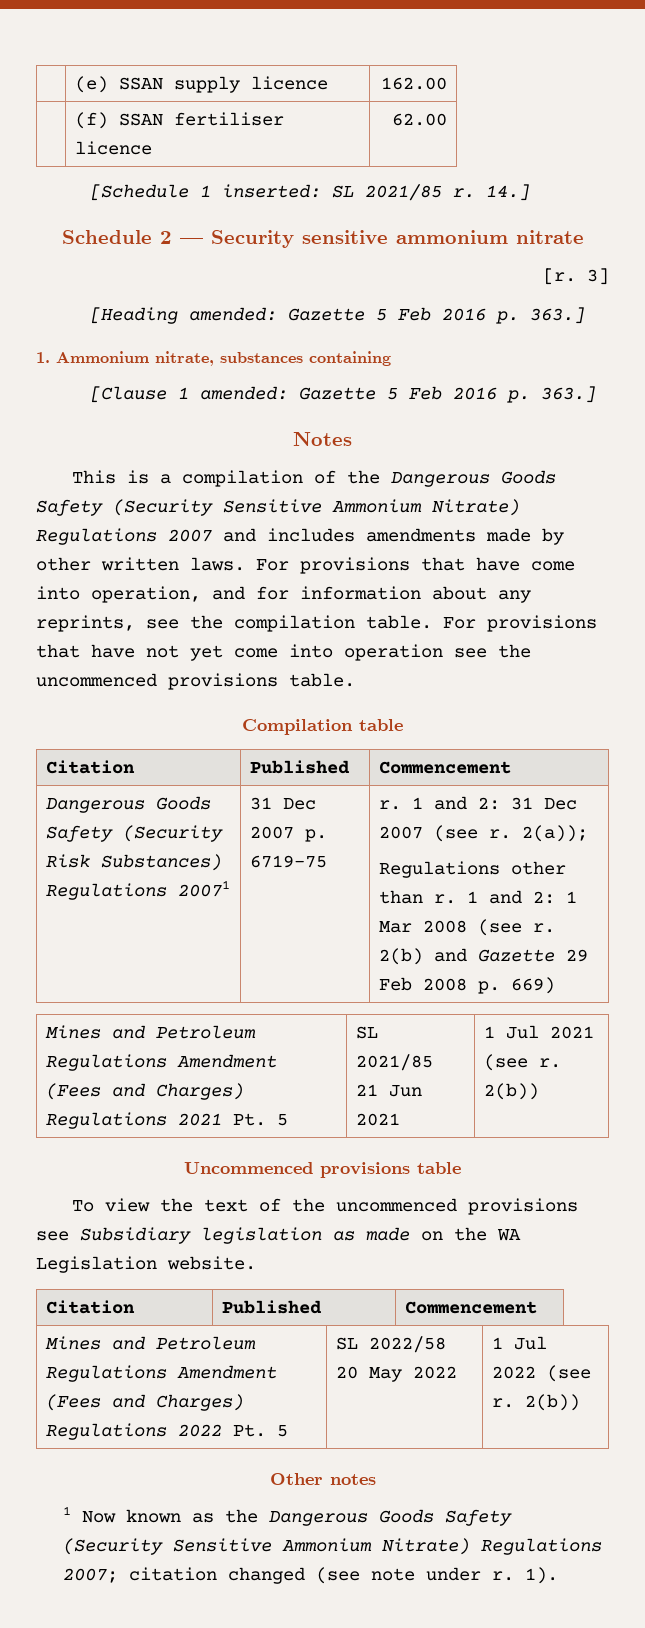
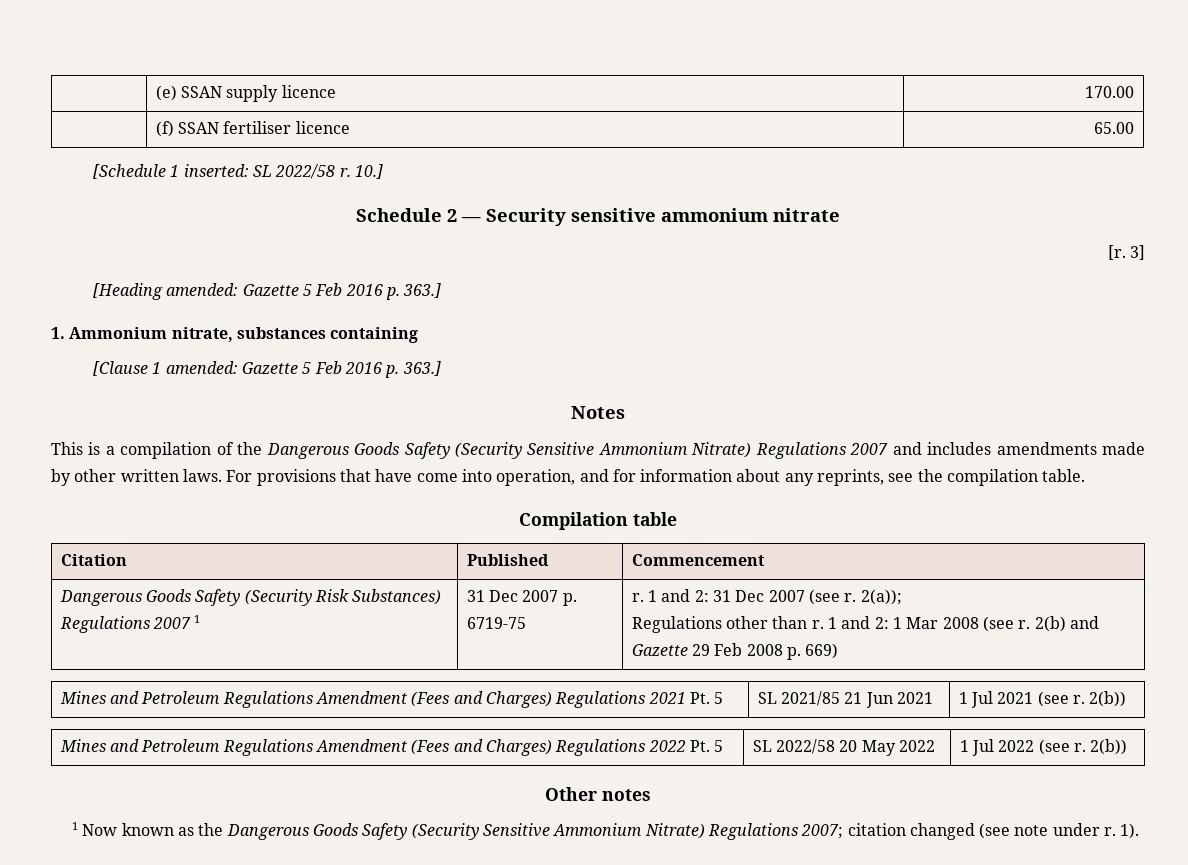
[381,77,448,90] 162.00 -> [1085,86,1135,98] 170.00
[392,113,448,126] 62.00 -> [1094,122,1135,134] 65.00
[364,184,530,201] 2021/85 r. 14.] -> [275,164,384,179] 2022/58 r. 10.]
[443,615,597,632] [36,644,531,661] [36,673,355,690] For provisions that have not yet come into operation see the uncommenced provisions table. -> (1086, 475) none
[177,880,230,897] 20071 -> [153,615,201,629] 2007 1
[184,1162,461,1178] [71,1198,578,1215] [36,1227,521,1244] [36,1256,256,1273] [45,1300,135,1314] [221,1300,322,1314] [404,1301,537,1314] // Uncommenced provisions table // To view the text of the uncommenced provisions see Subsidiary legislation as made on the WA Legislation website. // Citation | Published | Commencement -> (1127, 699) none

